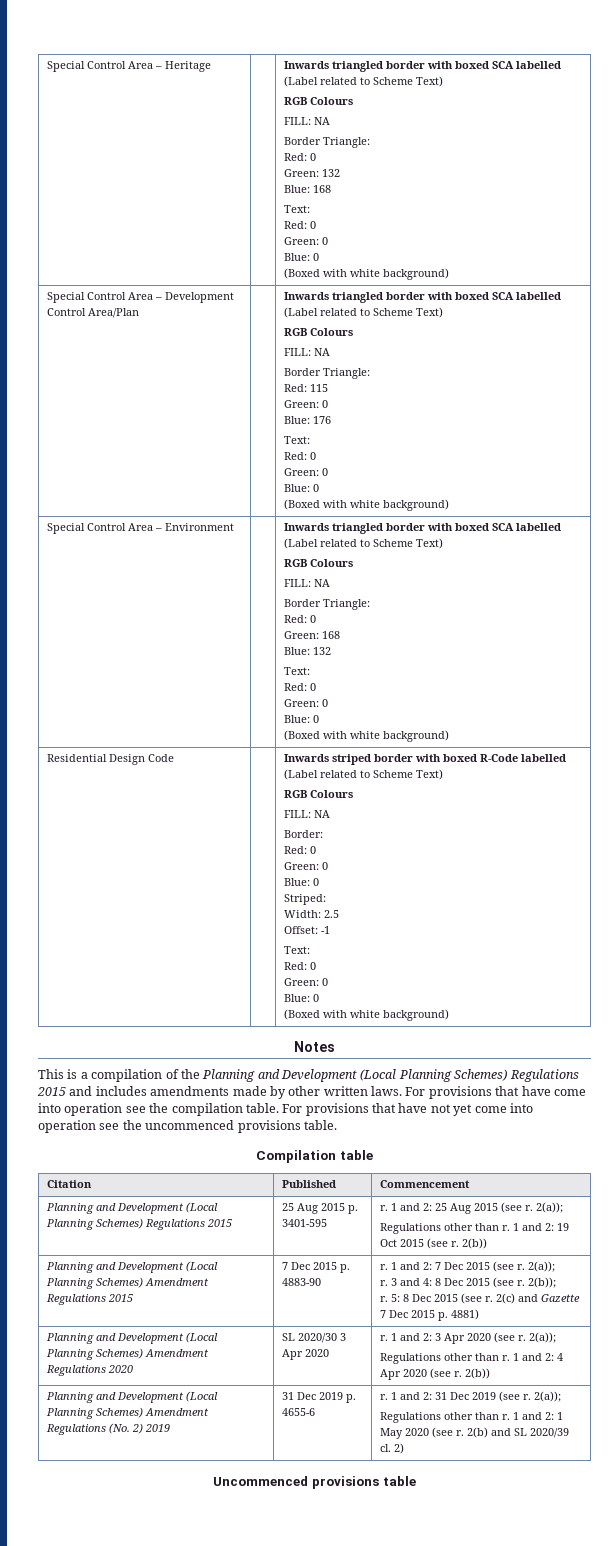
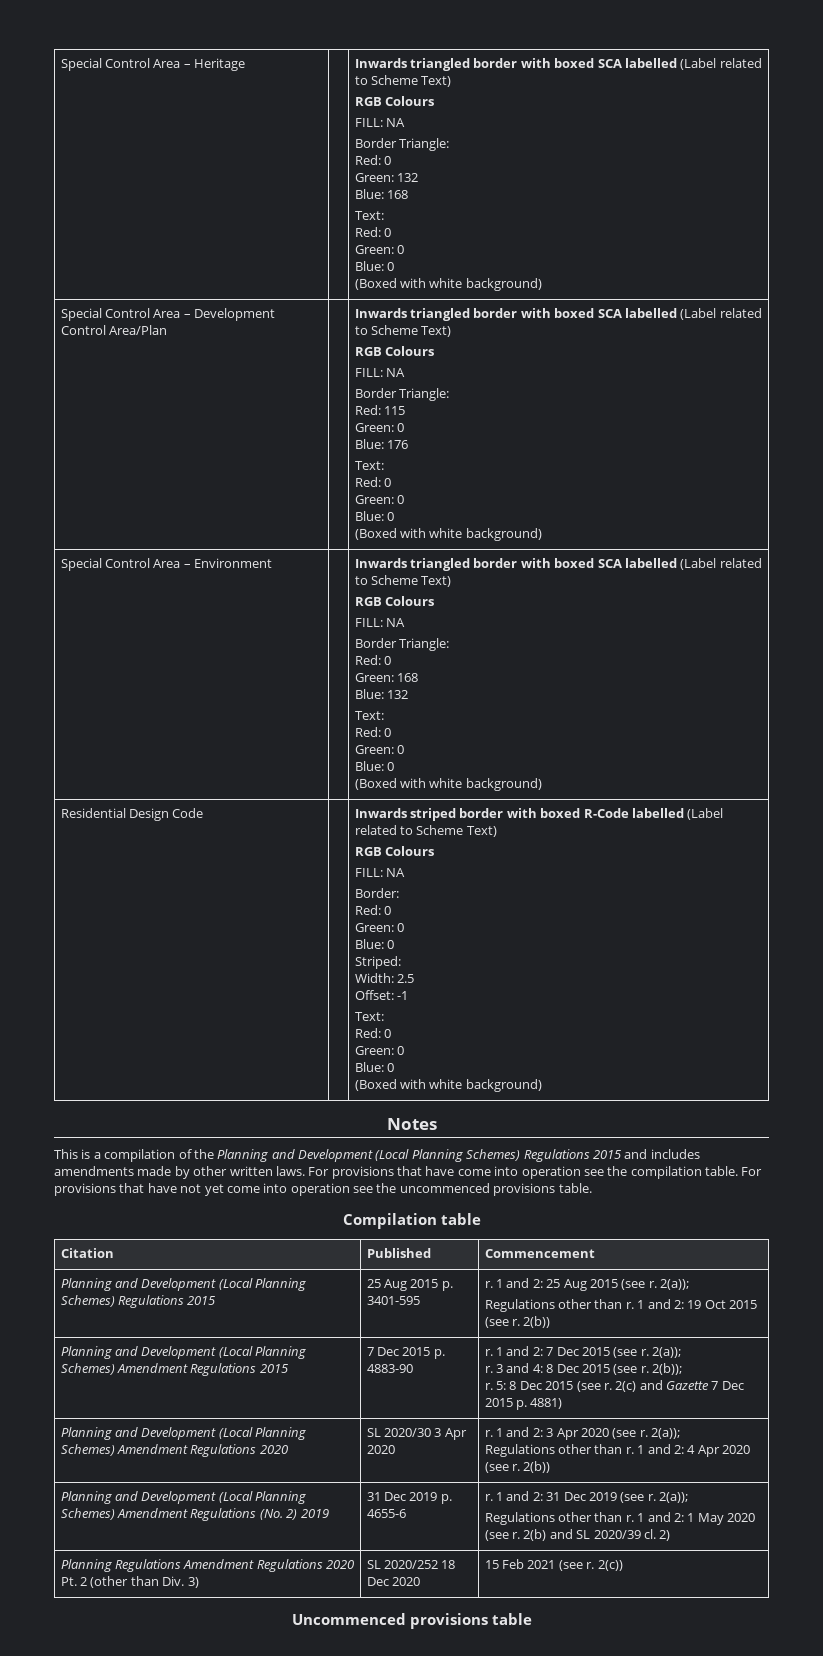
(405, 1448) none -> [60,1559,355,1572] [60,1576,199,1588] [366,1560,456,1569] [366,1577,421,1586] [484,1559,623,1571] // Planning Regulations Amendment Regulations 2020 Pt. 2 (other than Div. 3) | SL 2020/252 18 Dec 2020 | 15 Feb 2021 (see r. 2(c))

